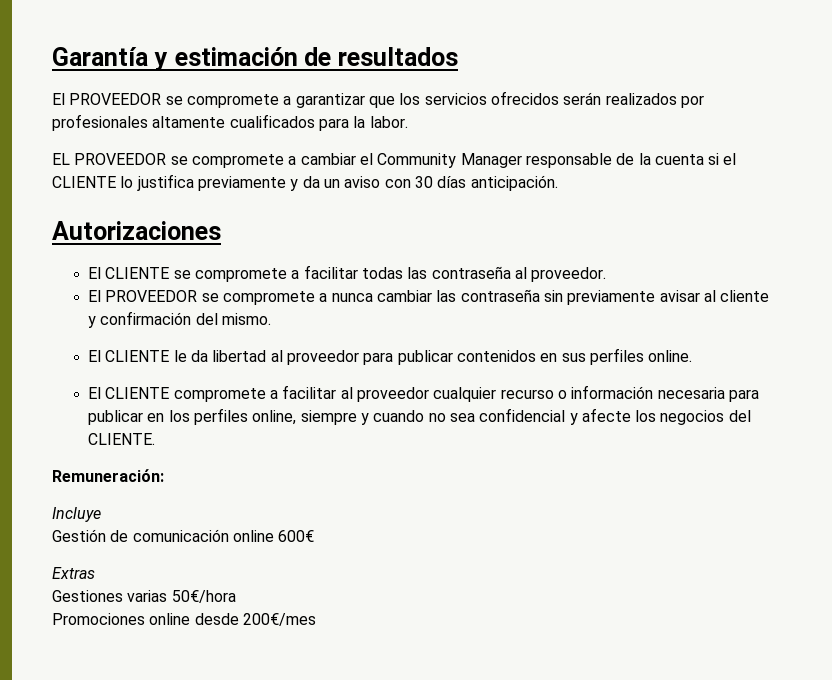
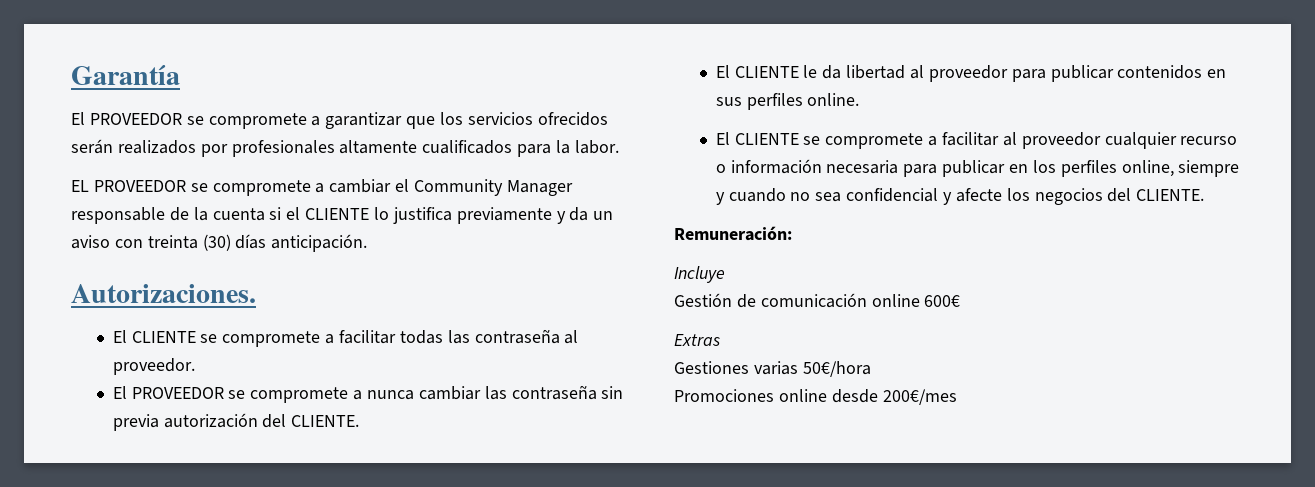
[153,47,458,71] y estimación de resultados -> (180, 74) none
[414,176,433,188] 30 -> [147,234,231,251] treinta (30)
[52,221,221,240] Autorizaciones -> [71,284,256,303] Autorizaciones.
[567,290,770,305] [88,311,271,328] previamente avisar al cliente y confirmación del mismo. -> [112,413,360,431] previa autorización del CLIENTE.
(170, 393) none -> [803,136,821,145] se

